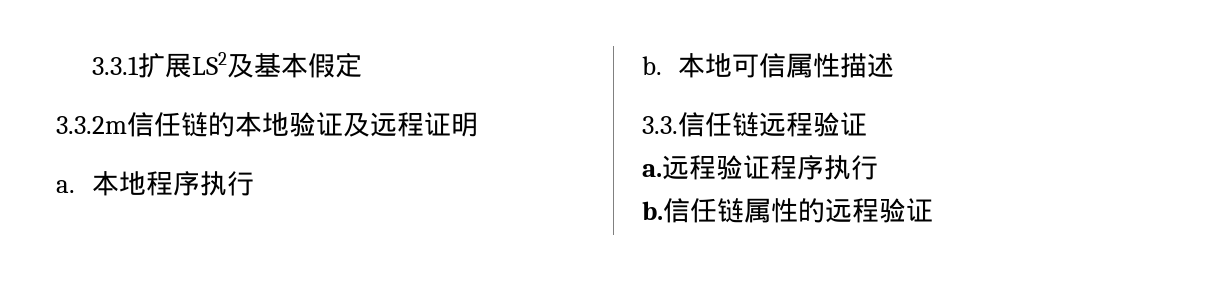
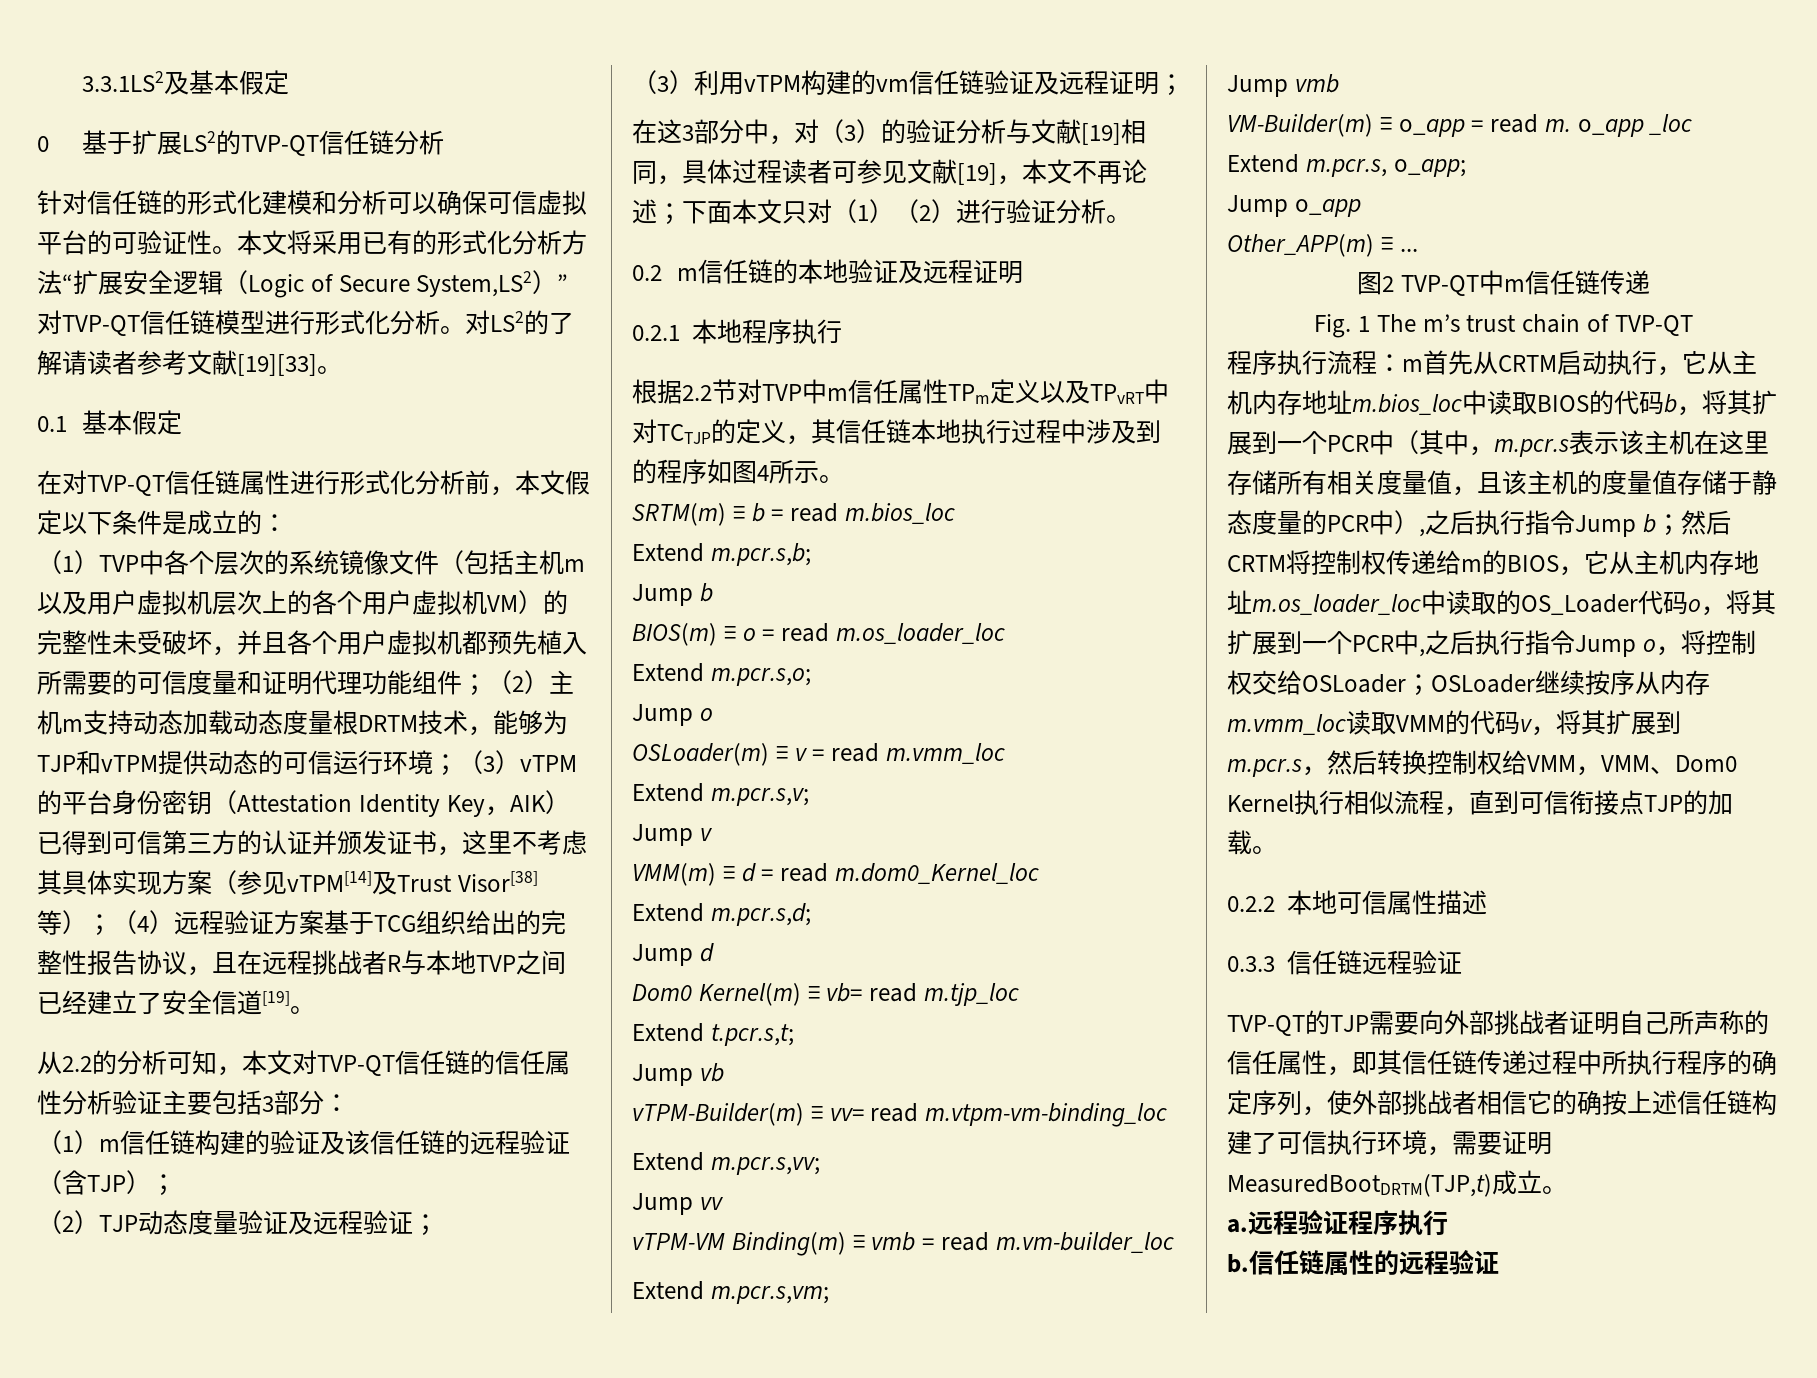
[91,52,227,78] 3.3.1扩展LS2 -> [82,71,165,92] 3.3.1LS2
[56,116,127,134] 3.3.2m -> [37,130,445,156] [37,190,587,215] [37,230,587,255] [37,270,569,298] [37,310,574,336] [37,350,342,376] [37,410,183,435] [37,470,590,496] [37,510,287,535] [37,550,585,575] [37,590,568,615] [37,630,587,656] [37,670,574,696] [37,710,568,736] [37,750,577,776] [37,790,570,817] [37,830,587,856] [37,870,538,895] [37,910,566,936] [37,950,566,976] [37,990,290,1015] [290,1006,315,1014] [37,1050,570,1076] [37,1090,349,1115] [37,1130,570,1155] [37,1170,176,1196] [37,1210,438,1236] [632,70,1184,96] [632,119,1146,145] [632,159,1147,185] [632,199,1131,225] [632,265,699,281] 0基于扩展LS2的TVP-QT信任链分析 // 针对信任链的形式化建模和分析可以确保可信虚拟平台的可验证性。本文将采用已有的形式化分析方法“扩展安全逻辑（Logic of Secure System,LS2）”对TVP-QT信任链模型进行形式化分析。对LS2的了解请读者参考文献[19][33]。 // 0.1基本假定 // 在对TVP-QT信任链属性进行形式化分析前，本文假定以下条件是成立的： // （1）TVP中各个层次的系统镜像文件（包括主机m以及用户虚拟机层次上的各个用户虚拟机VM）的完整性未受破坏，并且各个用户虚拟机都预先植入所需要的可信度量和证明代理功能组件；（2）主机m支持动态加载动态度量根DRTM技术，能够为TJP和vTPM提供动态的可信运行环境；（3）vTPM的平台身份密钥（Attestation Identity Key，AIK）已得到可信第三方的认证并颁发证书，这里不考虑其具体实现方案（参见vTPM[14]及Trust Visor[38]等）；（4）远程验证方案基于TCG组织给出的完整性报告协议，且在远程挑战者R与本地TVP之间已经建立了安全信道[19]。 // 从2.2的分析可知，本文对TVP-QT信任链的信任属性分析验证主要包括3部分： // （1）m信任链构建的验证及该信任链的远程验证（含TJP）； // （2）TJP动态度量验证及远程验证； // （3）利用vTPM构建的vm信任链验证及远程证明； // 在这3部分中，对（3）的验证分析与文献[19]相同，具体过程读者可参见文献[19]，本文不再论述；下面本文只对（1）（2）进行验证分析。 // 0.2 m
[56,180,75,193] a. -> [632,325,680,341] 0.2.1
[642,56,662,75] b. -> [632,379,1169,404] [632,419,1161,445] [632,459,844,484] [632,503,955,526] [632,543,811,566] [632,583,713,606] [632,623,1005,646] [632,663,811,686] [632,704,713,726] [632,743,1005,766] [632,783,809,806] [632,824,713,846] [632,863,1039,886] [632,903,811,926] [632,943,714,966] [632,983,1019,1006] [632,1023,794,1046] [632,1063,724,1086] [632,1103,1167,1127] [632,1152,820,1175] [632,1193,724,1215] [632,1232,1174,1256] [632,1281,829,1304] [1227,74,1339,97] [1227,114,1693,137] [1227,154,1466,177] [1227,195,1361,217] [1227,234,1418,257] [1357,270,1650,296] [1314,314,1693,338] [1227,350,1757,376] [1227,390,1777,416] [1227,430,1769,457] [1227,470,1777,496] [1227,510,1731,537] [1227,550,1759,576] [1227,590,1776,616] [1227,630,1756,657] [1227,670,1710,696] [1227,710,1681,736] [1227,750,1737,777] [1227,790,1733,816] [1227,830,1277,855] [1227,896,1275,912] 根据2.2节对TVP中m信任属性TPm定义以及TPvRT中对TCTJP的定义，其信任链本地执行过程中涉及到的程序如图4所示。 // SRTM(m) ≡ b = read m.bios_loc // Extend m.pcr.s,b; // Jump b // BIOS(m) ≡ o = read m.os_loader_loc // Extend m.pcr.s,o; // Jump o // OSLoader(m) ≡ v = read m.vmm_loc // Extend m.pcr.s,v; // Jump v // VMM(m) ≡ d = read m.dom0_Kernel_loc // Extend m.pcr.s,d; // Jump d // Dom0 Kernel(m) ≡ vb= read m.tjp_loc // Extend t.pcr.s,t; // Jump vb // vTPM-Builder(m) ≡ vv= read m.vtpm-vm-binding_loc // Extend m.pcr.s,vv; // Jump vv // vTPM-VM Binding(m) ≡ vmb = read m.vm-builder_loc // Extend m.pcr.s,vm; // Jump vmb // VM-Builder(m) ≡ o_app = read m. o_app _loc // Extend m.pcr.s, o_app; // Jump o_app // Other_APP(m) ≡ ... // 图2 TVP-QT中m信任链传递 // Fig. 1 The m’s trust chain of TVP-QT // 程序执行流程：m首先从CRTM启动执行，它从主机内存地址m.bios_loc中读取BIOS的代码b，将其扩展到一个PCR中（其中，m.pcr.s表示该主机在这里存储所有相关度量值，且该主机的度量值存储于静态度量的PCR中）,之后执行指令Jump b；然后CRTM将控制权传递给m的BIOS，它从主机内存地址m.os_loader_loc中读取的OS_Loader代码o，将其扩展到一个PCR中,之后执行指令Jump o，将控制权交给OSLoader；OSLoader继续按序从内存m.vmm_loc读取VMM的代码v，将其扩展到m.pcr.s，然后转换控制权给VMM，VMM、Dom0 Kernel执行相似流程，直到可信衔接点TJP的加载。 // 0.2.2
[642,116,678,134] 3.3. -> [1227,956,1275,972] 0.3.3
(867, 124) none -> [1227,1010,1769,1036] [1227,1050,1777,1076] [1227,1090,1777,1116] [1227,1130,1552,1156] [1227,1170,1567,1197] // TVP-QT的TJP需要向外部挑战者证明自己所声称的信任属性，即其信任链传递过程中所执行程序的确定序列，使外部挑战者相信它的确按上述信任链构建了可信执行环境，需要证明MeasuredBootDRTM(TJP,t)成立。

